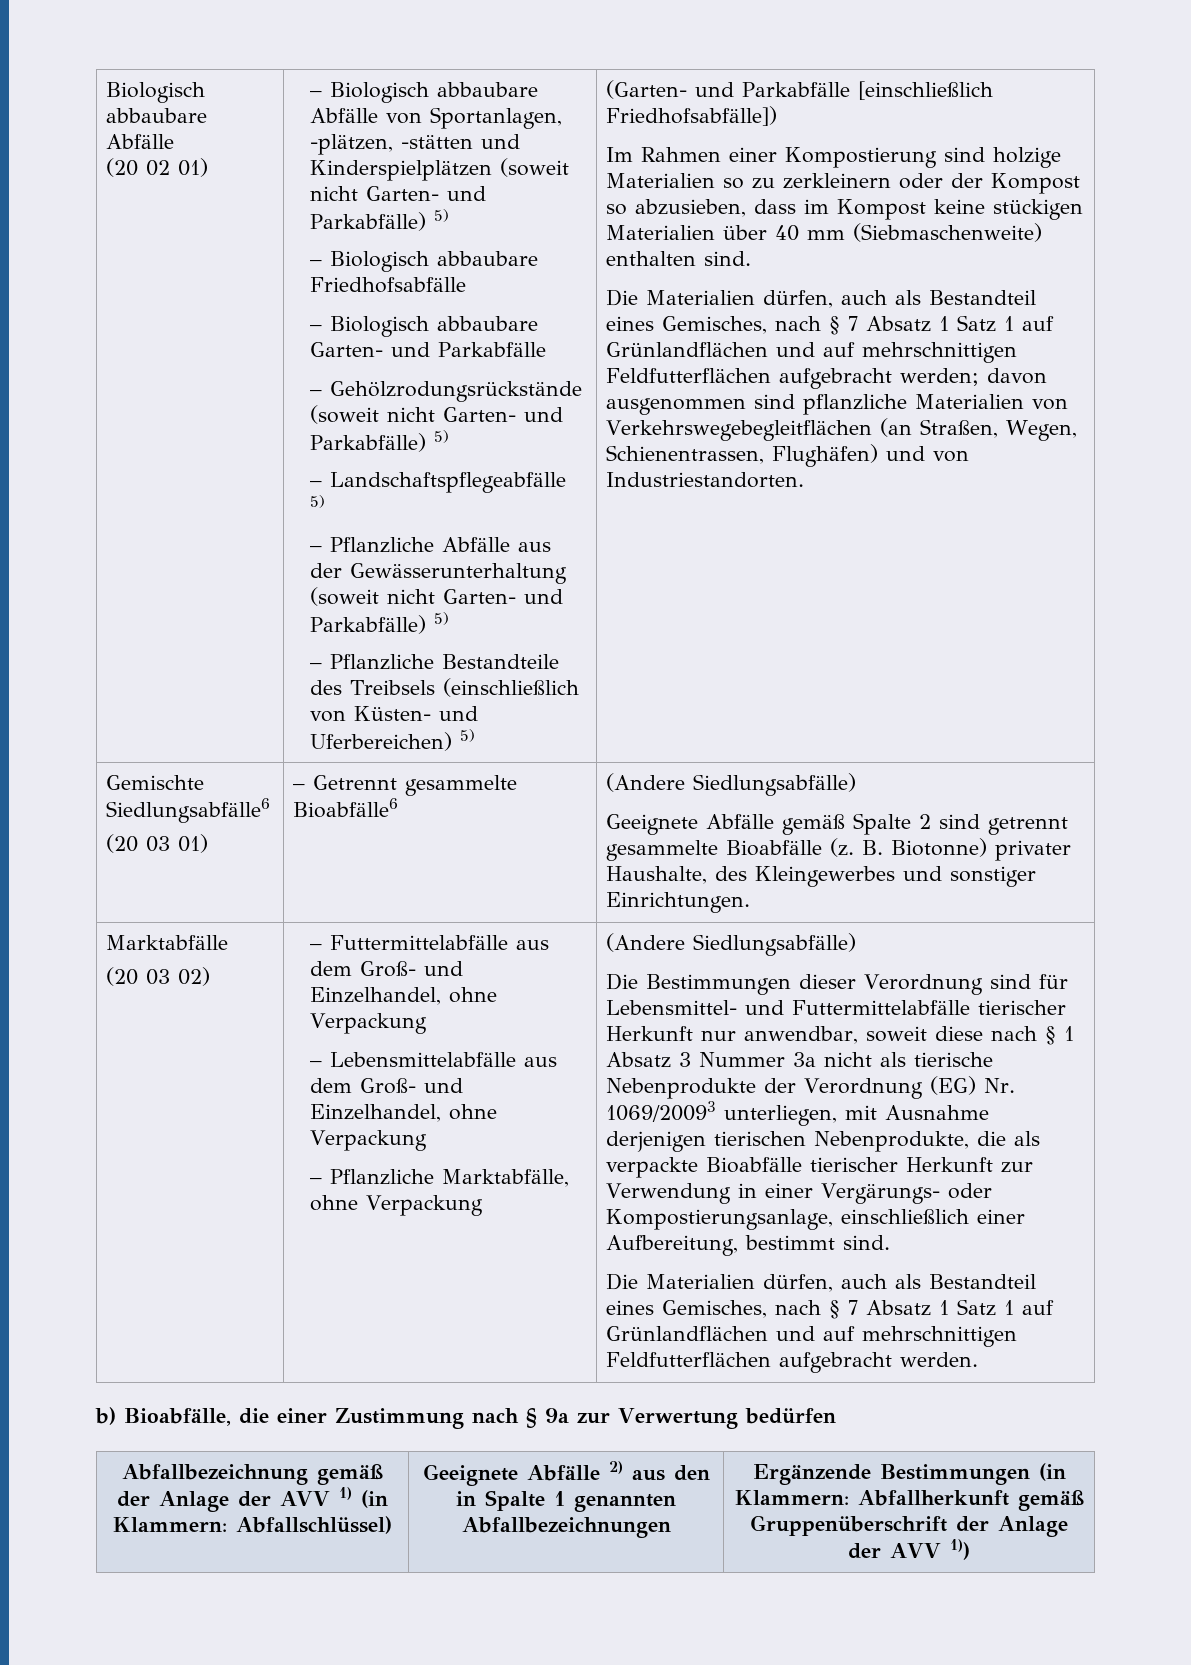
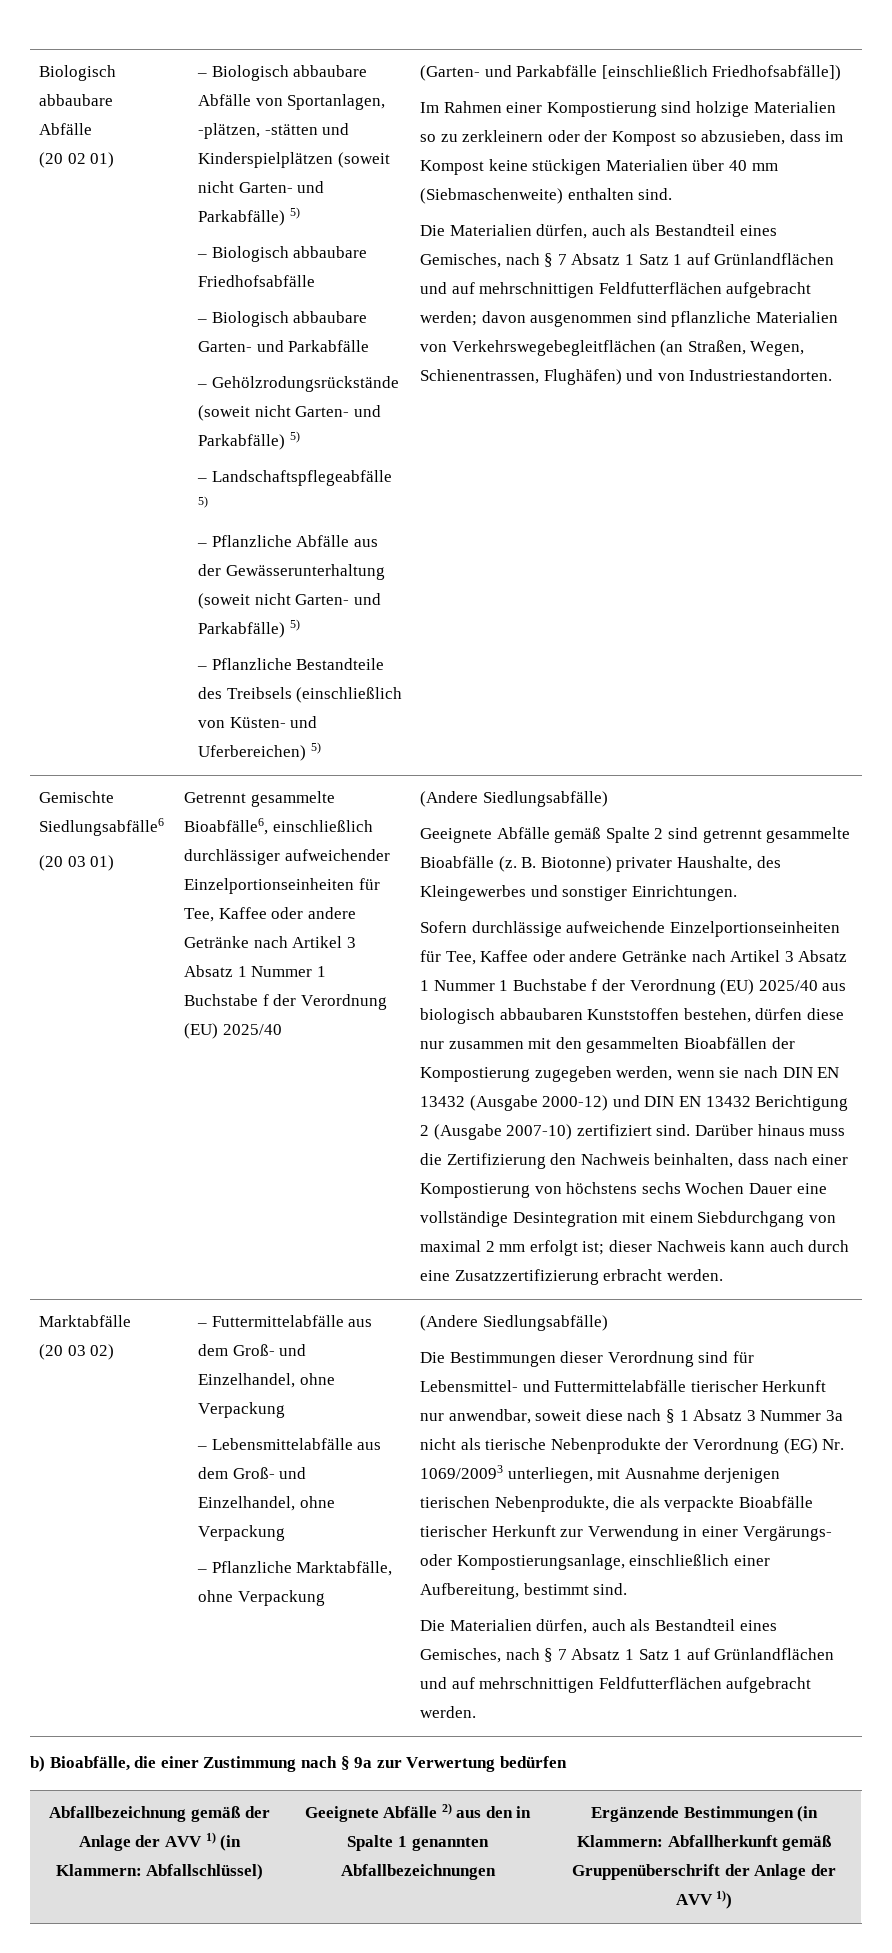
[292,784,305,790] – -> (115, 863) none
[292,798,398,818] Bioabfälle6 -> [184,818,373,835] [184,849,390,865] [184,878,380,894] [184,907,356,922] [184,936,356,948] [184,965,326,977] [184,994,387,1010] [184,1023,282,1039] Bioabfälle6, einschließlich durchlässiger aufweichender Einzelportionseinheiten für Tee, Kaffee oder andere Getränke nach Artikel 3 Absatz 1 Nummer 1 Buchstabe f der Verordnung (EU) 2025/40
(750, 902) none -> [420,921,840,937] [420,950,848,965] [420,979,847,995] [420,1008,845,1024] [420,1037,795,1053] [420,1066,840,1082] [420,1095,849,1111] [420,1124,846,1140] [420,1153,849,1169] [420,1182,827,1198] [420,1211,837,1227] [420,1240,850,1256] [420,1269,723,1285] // Sofern durchlässige aufweichende Einzelportionseinheiten für Tee, Kaffee oder andere Getränke nach Artikel 3 Absatz 1 Nummer 1 Buchstabe f der Verordnung (EU) 2025/40 aus biologisch abbaubaren Kunststoffen bestehen, dürfen diese nur zusammen mit den gesammelten Bioabfällen der Kompostierung zugegeben werden, wenn sie nach DIN EN 13432 (Ausgabe 2000-12) und DIN EN 13432 Berichtigung 2 (Ausgabe 2007-10) zertifiziert sind. Darüber hinaus muss die Zertifizierung den Nachweis beinhalten, dass nach einer Kompostierung von höchstens sechs Wochen Dauer eine vollständige Desintegration mit einem Siebdurchgang von maximal 2 mm erfolgt ist; dieser Nachweis kann auch durch eine Zusatzzertifizierung erbracht werden.

